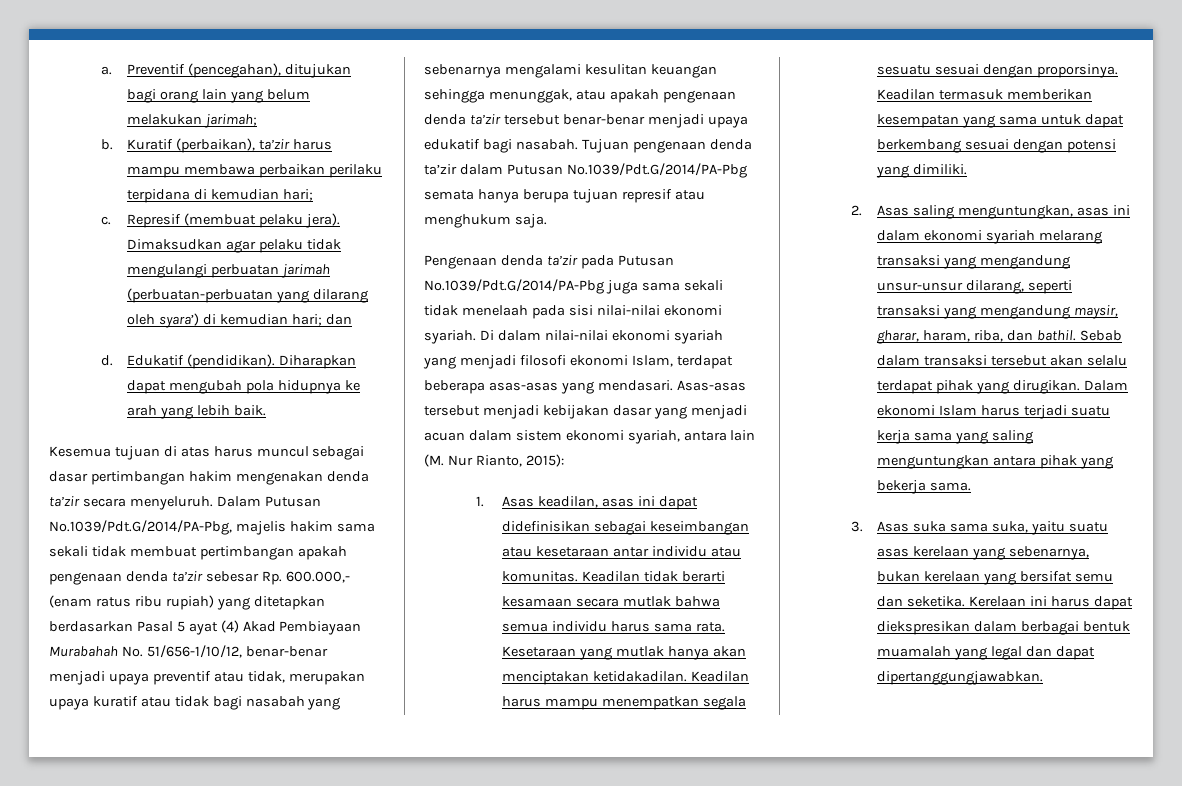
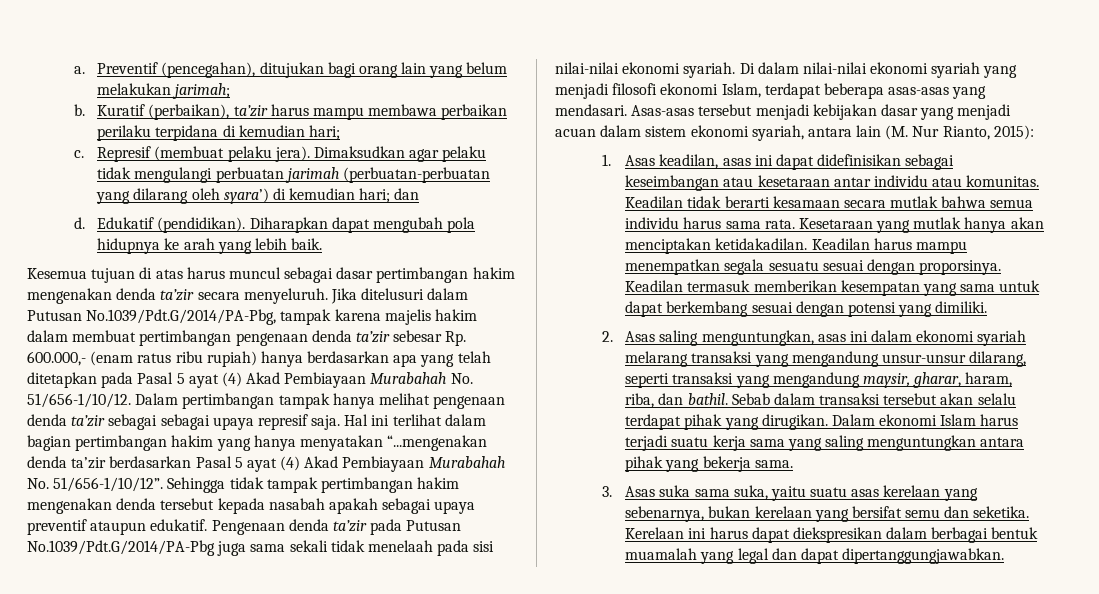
[216,496,321,507] [49,520,375,535] [49,546,126,557] Dalam Putusan No.1039/Pdt.G/2014/PA-Pbg, majelis hakim sama sekali tidak -> [330,288,469,304] [27,309,477,325] [27,330,68,342] Jika ditelusuri dalam Putusan No.1039/Pdt.G/2014/PA-Pbg, tampak karena majelis hakim dalam
[297,546,347,560] apakah -> (232, 338) none
[216,596,325,610] yang ditetapkan -> [260,351,491,367] [27,372,473,388] [27,393,506,409] [27,414,486,430] [27,435,488,451] [27,456,107,469] hanya berdasarkan apa yang telah ditetapkan pada Pasal 5 ayat (4) Akad Pembiayaan Murabahah No. 51/656-1/10/12. Dalam pertimbangan tampak hanya melihat pengenaan denda ta’zir sebagai sebagai upaya represif saja. Hal ini terlihat dalam bagian pertimbangan hakim yang hanya menyatakan “...mengenakan denda ta’zir
[146,645,328,658] [49,671,365,685] [49,696,341,710] [424,64,717,78] [424,89,736,103] [424,114,748,128] [424,139,752,153] [424,163,747,178] [424,189,705,203] [424,214,547,228] 51/656-1/10/12, benar-benar menjadi upaya preventif atau tidak, merupakan upaya kuratif atau tidak bagi nasabah yang sebenarnya mengalami kesulitan keuangan sehingga menunggak, atau apakah pengenaan denda ta’zir tersebut benar-benar menjadi upaya edukatif bagi nasabah. Tujuan pengenaan denda ta’zir dalam Putusan No.1039/Pdt.G/2014/PA-Pbg semata hanya berupa tujuan represif atau menghukum saja. // -> [53,477,460,493] [27,498,476,514] [27,519,208,535] 51/656-1/10/12”. Sehingga tidak tampak pertimbangan hakim mengenakan denda tersebut kepada nasabah apakah sebagai upaya preventif ataupun edukatif.

